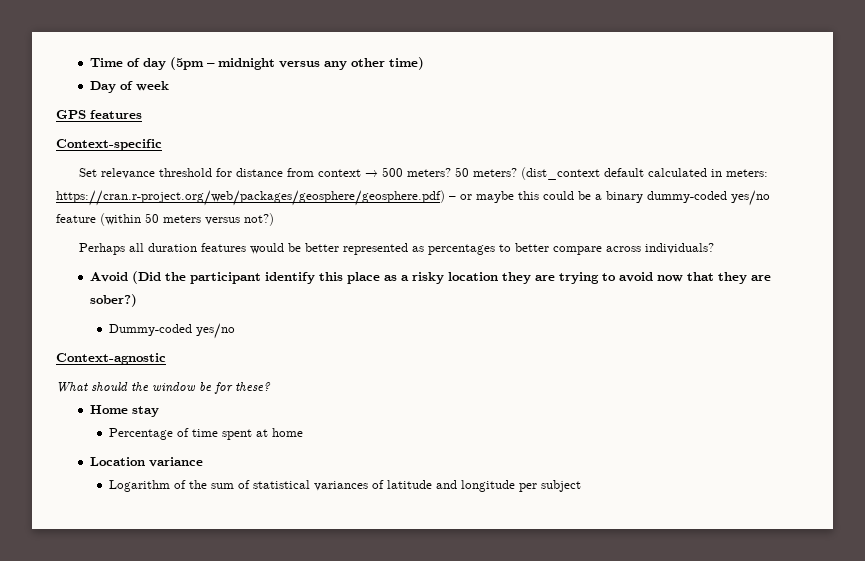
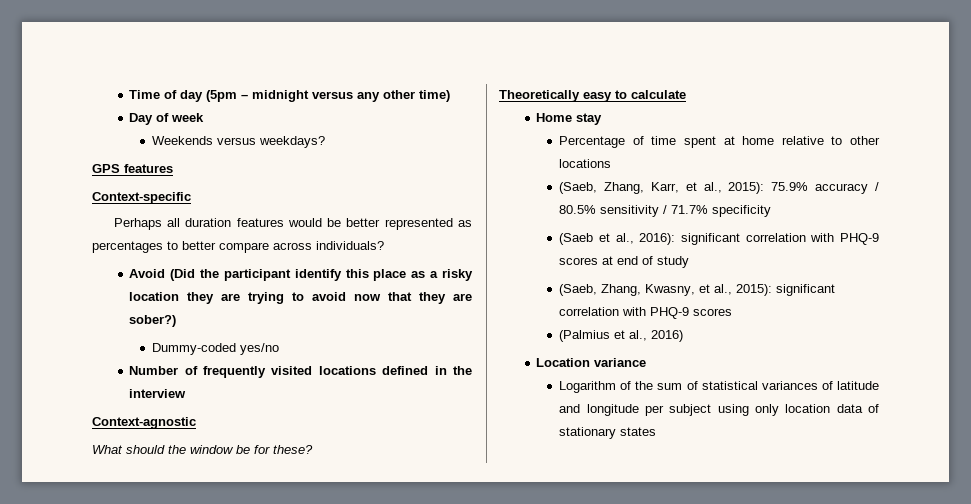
(169, 86) none -> [152,136,326,148] // Weekends versus weekdays?
[79,167,769,180] [56,190,770,206] [56,213,274,226] // Set relevance threshold for distance from context → 500 meters? 50 meters? (dist_context default calculated in meters: https://cran.r-project.org/web/packages/geosphere/geosphere.pdf) – or maybe this could be a binary dummy-coded yes/no feature (within 50 meters versus not?) -> (191, 198) none
(236, 331) none -> [129,366,472,378] [129,389,187,398] // Number of frequently visited locations defined in the interview
(271, 386) none -> [499,90,686,102] // Theoretically easy to calculate
(304, 432) none -> [781,136,880,145] [559,159,612,168] [559,182,879,194] [559,205,772,217] [559,233,879,245] [559,256,690,268] [559,284,836,296] [559,307,733,319] [559,330,684,342] relative to other locations // (Saeb, Zhang, Karr, et al., 2015): 75.9% accuracy / 80.5% sensitivity / 71.7% specificity // (Saeb et al., 2016): significant correlation with PHQ-9 scores at end of study // (Saeb, Zhang, Kwasny, et al., 2015): significant correlation with PHQ-9 scores // (Palmius et al., 2016)
(582, 486) none -> [717,404,879,416] [559,427,657,439] using only location data of stationary states

